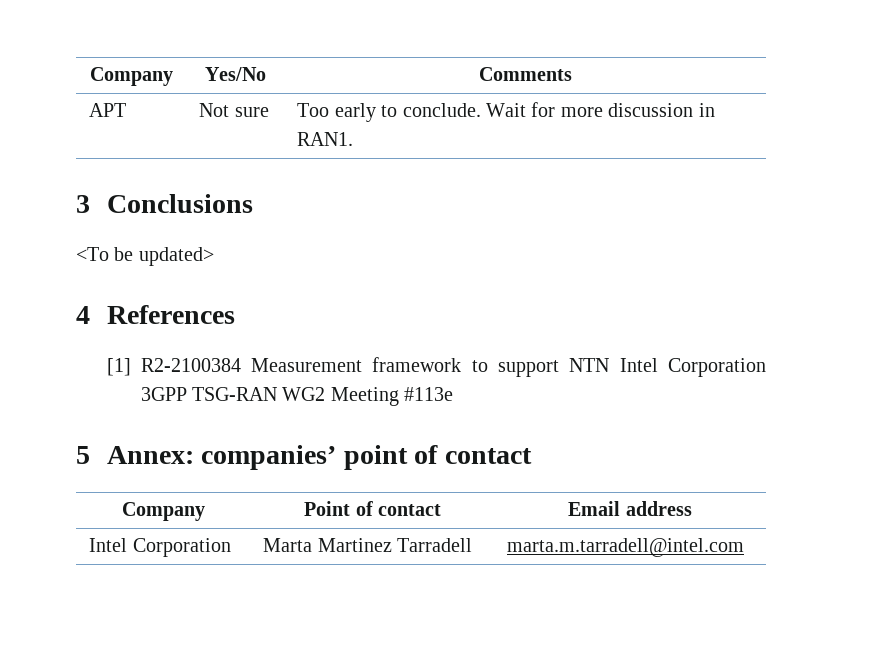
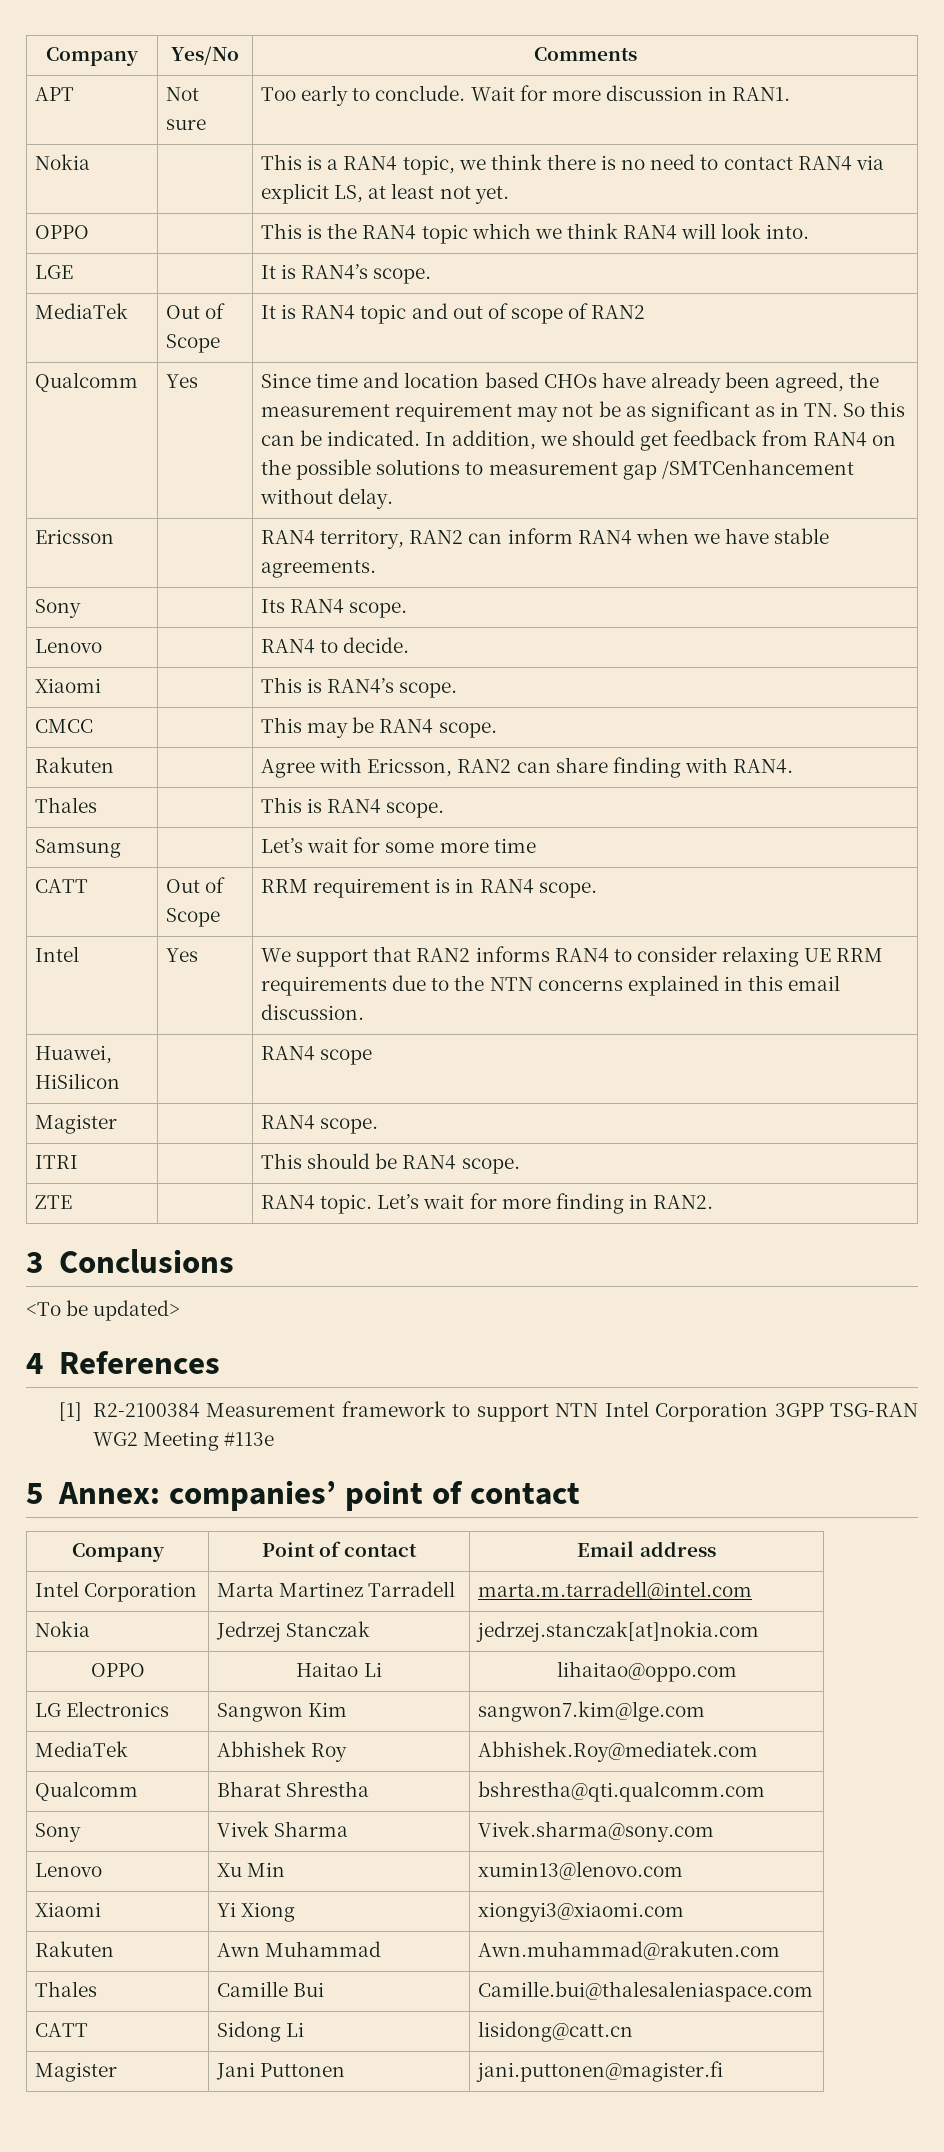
(354, 139) none -> [35,154,91,170] [261,154,884,175] [261,183,509,204] [35,225,90,239] [261,223,810,244] [35,265,74,279] [261,264,432,284] [35,303,129,319] [166,303,226,319] [166,334,221,353] [261,303,646,324] [35,372,139,392] [166,374,199,388] [261,372,880,393] [261,401,906,422] [261,430,897,451] [261,459,854,480] [260,488,394,509] [35,529,115,544] [261,528,830,549] [261,560,377,578] [35,599,82,618] [261,599,408,618] [35,639,103,653] [261,637,410,654] [35,678,102,693] [261,677,458,698] [35,719,94,733] [261,717,497,738] [35,757,115,773] [261,757,794,778] [35,797,98,813] [261,797,445,818] [35,839,122,858] [261,837,536,853] [35,879,89,893] [166,877,226,893] [166,908,221,927] [261,878,597,898] [35,946,80,962] [166,948,199,962] [261,946,884,967] [261,975,841,996] [261,1004,365,1020] [35,1045,113,1064] [35,1073,121,1089] [261,1046,373,1065] [35,1114,118,1134] [261,1115,379,1134] [35,1155,79,1169] [261,1153,520,1174] [35,1195,73,1209] [261,1193,714,1214] // Nokia | | This is a RAN4 topic, we think there is no need to contact RAN4 via explicit LS, at least not yet. // OPPO | | This is the RAN4 topic which we think RAN4 will look into. // LGE | | It is RAN4’s scope. // MediaTek | Out of Scope | It is RAN4 topic and out of scope of RAN2 // Qualcomm | Yes | Since time and location based CHOs have already been agreed, the measurement requirement may not be as significant as in TN. So this can be indicated. In addition, we should get feedback from RAN4 on the possible solutions to measurement gap /SMTCenhancement without delay. // Ericsson | | RAN4 territory, RAN2 can inform RAN4 when we have stable agreements. // Sony | | Its RAN4 scope. // Lenovo | | RAN4 to decide. // Xiaomi | | This is RAN4’s scope. // CMCC | | This may be RAN4 scope. // Rakuten | | Agree with Ericsson, RAN2 can share finding with RAN4. // Thales | | This is RAN4 scope. // Samsung | | Let’s wait for some more time // CATT | Out of Scope | RRM requirement is in RAN4 scope. // Intel | Yes | We support that RAN2 informs RAN4 to consider relaxing UE RRM requirements due to the NTN concerns explained in this email discussion. // Huawei, HiSilicon | | RAN4 scope // Magister | | RAN4 scope. // ITRI | | This should be RAN4 scope. // ZTE | | RAN4 topic. Let’s wait for more finding in RAN2.
(745, 547) none -> [35,1621,91,1637] [216,1621,371,1642] [476,1621,760,1642] [90,1663,145,1677] [296,1662,382,1677] [556,1661,737,1682] [35,1701,170,1717] [217,1702,348,1722] [478,1701,706,1722] [35,1741,129,1757] [217,1741,348,1762] [478,1741,759,1762] [35,1781,139,1801] [217,1781,370,1797] [478,1781,766,1802] [35,1823,82,1842] [217,1821,349,1837] [478,1821,715,1842] [35,1863,103,1877] [217,1862,286,1877] [478,1861,684,1880] [35,1902,102,1917] [217,1902,296,1922] [478,1902,685,1922] [35,1941,115,1957] [217,1941,382,1957] [478,1941,781,1960] [35,1981,98,1997] [217,1981,325,1997] [478,1981,814,2002] [35,2023,89,2037] [217,2021,305,2042] [478,2021,634,2042] [35,2062,118,2082] [216,2062,346,2080] [476,2061,724,2082] // Nokia | Jedrzej Stanczak | jedrzej.stanczak[at]nokia.com // OPPO | Haitao Li | lihaitao@oppo.com // LG Electronics | Sangwon Kim | sangwon7.kim@lge.com // MediaTek | Abhishek Roy | Abhishek.Roy@mediatek.com // Qualcomm | Bharat Shrestha | bshrestha@qti.qualcomm.com // Sony | Vivek Sharma | Vivek.sharma@sony.com // Lenovo | Xu Min | xumin13@lenovo.com // Xiaomi | Yi Xiong | xiongyi3@xiaomi.com // Rakuten | Awn Muhammad | Awn.muhammad@rakuten.com // Thales | Camille Bui | Camille.bui@thalesaleniaspace.com // CATT | Sidong Li | lisidong@catt.cn // Magister | Jani Puttonen | jani.puttonen@magister.fi

